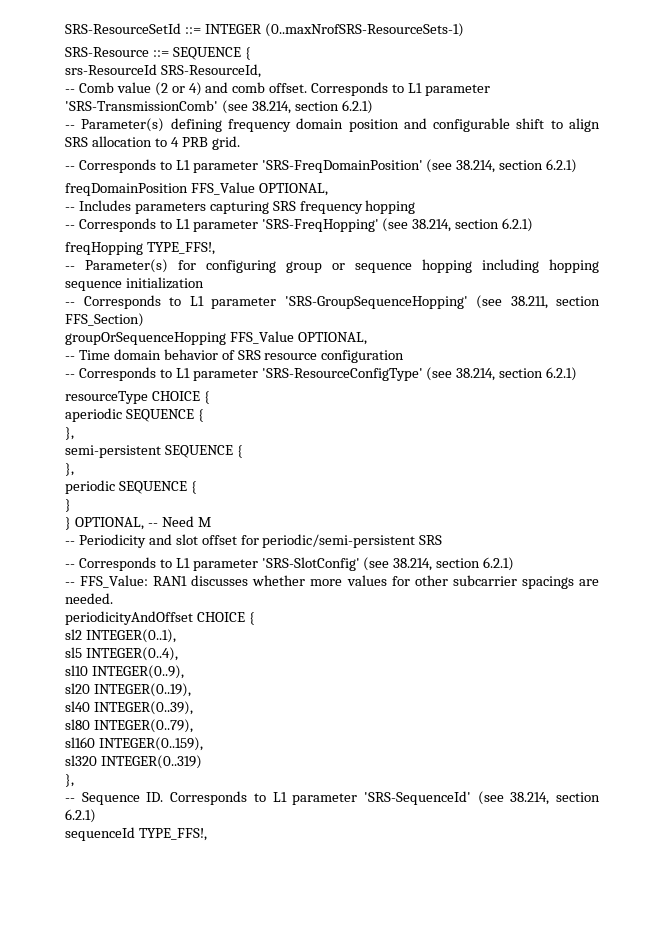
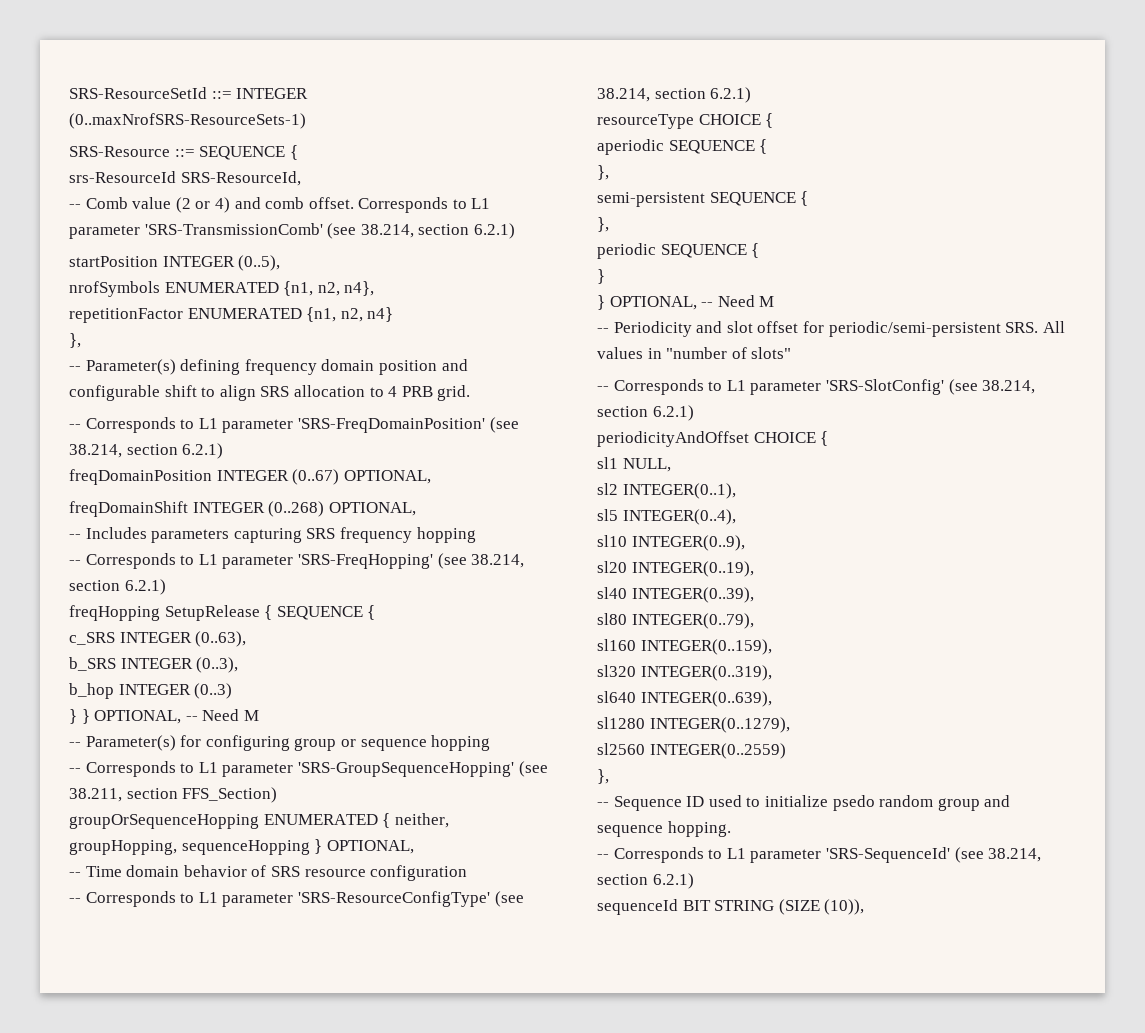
(373, 107) none -> [69,255,281,271] [69,281,375,297] [69,307,394,323] [69,333,81,348] // startPosition INTEGER (0..5), // nrofSymbols ENUMERATED {n1, n2, n4}, // repetitionFactor ENUMERATED {n1, n2, n4} // },
[190,182,255,195] FFS_Value -> [216,469,431,485] [69,501,325,517] INTEGER (0..67) OPTIONAL, // freqDomainShift INTEGER (0..268)
[146,242,215,255] TYPE_FFS!, -> [164,605,376,621] [69,631,247,647] [69,657,239,673] [69,683,233,699] [69,709,259,724] SetupRelease { SEQUENCE { // c_SRS INTEGER (0..63), // b_SRS INTEGER (0..3), // b_hop INTEGER (0..3) // } } OPTIONAL, -- Need M
[482,259,599,273] [65,277,204,291] including hopping sequence initialization -> (491, 743) none
[229,331,294,344] FFS_Value -> [263,813,449,828] [69,839,323,855] ENUMERATED { neither, groupHopping, sequenceHopping }
[419,535,443,545] SRS -> [1005,321,1065,333] [597,347,792,359] SRS. All values in "number of slots"
[65,575,599,589] [65,593,113,604] // -- FFS_Value: RAN1 discusses whether more values for other subcarrier spacings are needed. -> (694, 413) none
(255, 618) none -> [597,457,671,472] // sl1 NULL,
[100,755,202,769] [65,774,74,787] [65,792,164,805] INTEGER(0..319) // }, // -- Sequence ID. -> [640,665,772,681] [597,691,772,707] [597,717,790,733] [597,743,786,759] [597,769,609,784] [597,795,1011,811] [597,821,731,837] [597,854,609,859] INTEGER(0..319), // sl640 INTEGER(0..639), // sl1280 INTEGER(0..1279), // sl2560 INTEGER(0..2559) // }, // -- Sequence ID used to initialize psedo random group and sequence hopping. // --
[138,828,207,841] TYPE_FFS!, -> [682,899,865,915] BIT STRING (SIZE (10)),

